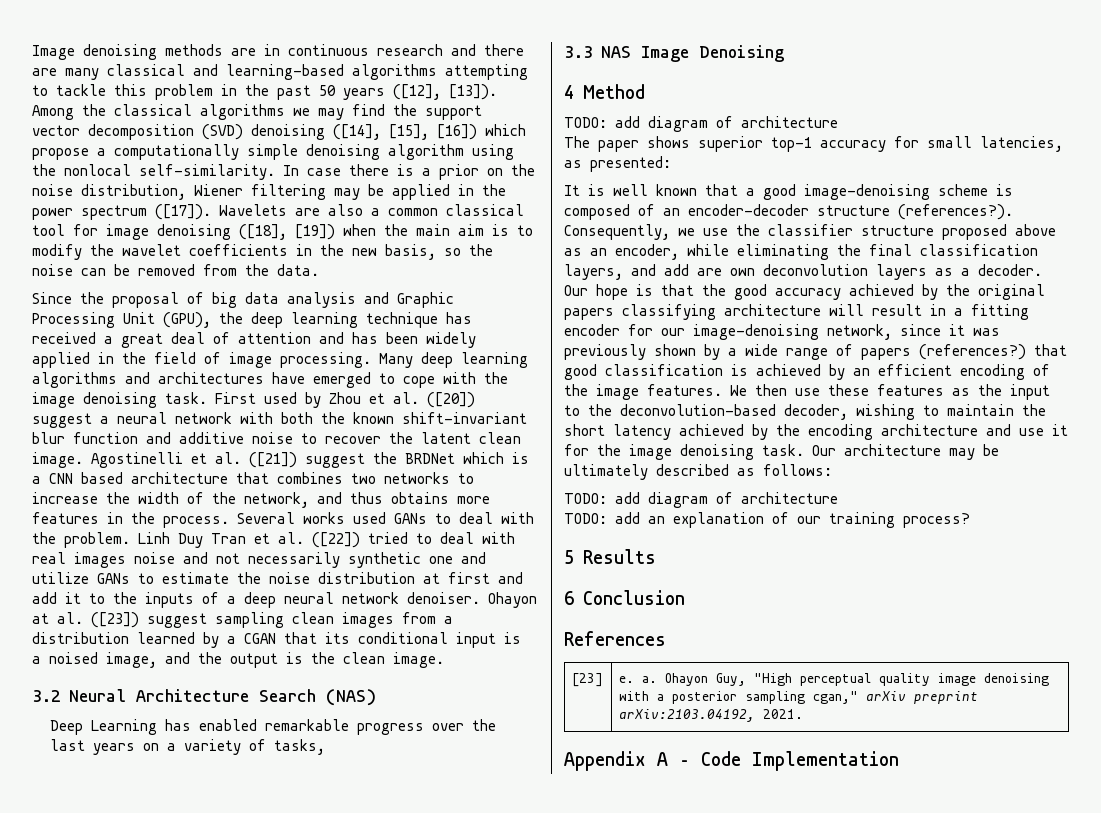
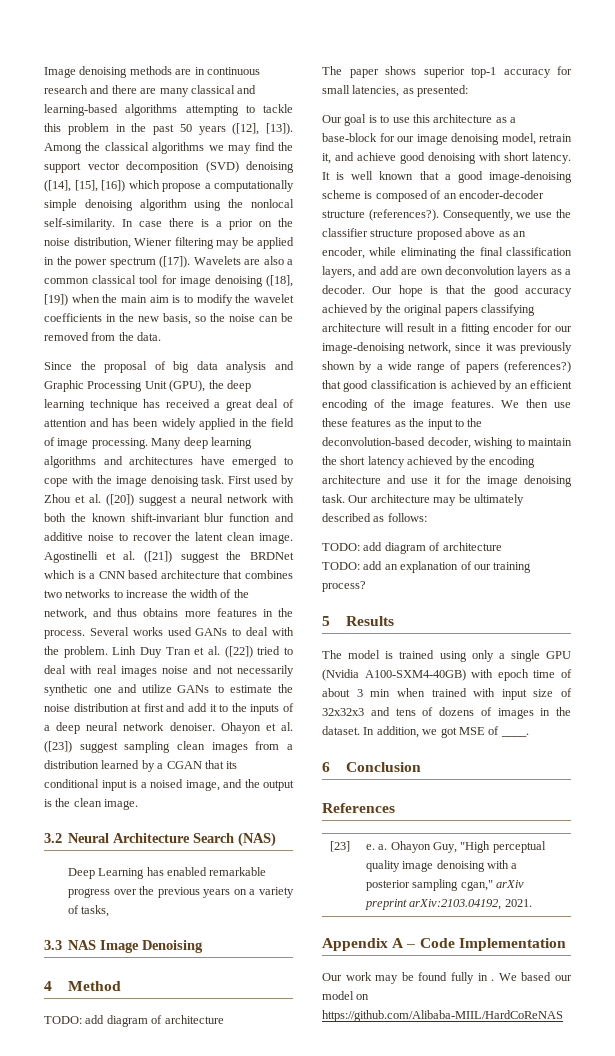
[32,613,49,624] at -> [265,723,276,731] et
[50,739,86,751] last -> [157,887,200,898] previous
(671, 164) none -> [322,114,516,126] [322,133,572,145] [322,152,571,164] Our goal is to use this architecture as a base-block for our image denoising model, retrain it, and achieve good denoising with short latency.
(656, 556) none -> [322,650,571,662] [322,669,572,681] [322,688,572,700] [322,707,571,719] [322,726,529,738] // The model is trained using only a single GPU (Nvidia A100-SXM4-40GB) with epoch time of about 3 min when trained with input size of 32x32x3 and tens of dozens of images in the dataset. In addition, we got MSE of ____.
(899, 761) none -> [322,972,572,984] [322,991,370,1000] [322,1010,563,1022] // Our work may be found fully in . We based our model on https://github.com/Alibaba-MIIL/HardCoReNAS

